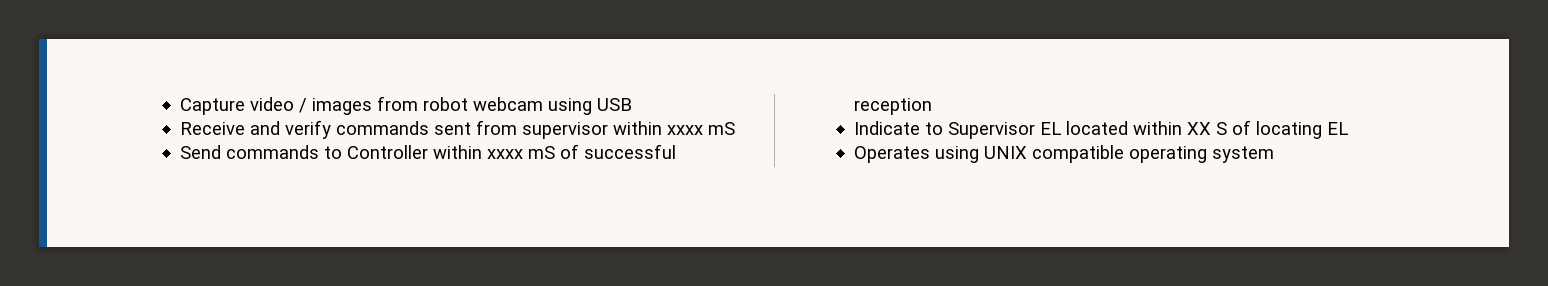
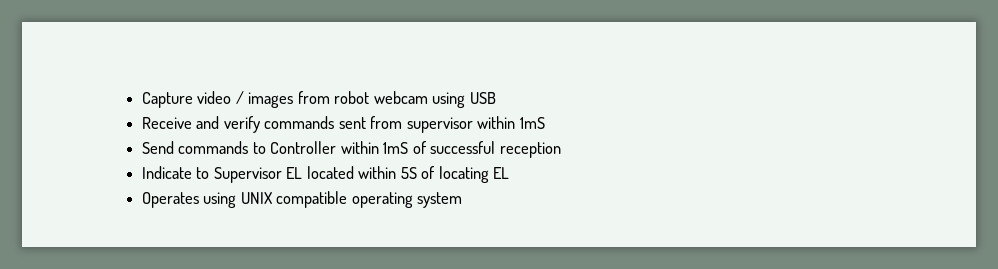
[666,122,735,135] xxxx mS -> [519,117,545,129] 1mS
[486,146,555,159] xxxx mS -> [383,142,409,154] 1mS
[1186,122,1227,135] XX S -> [400,167,417,179] 5S

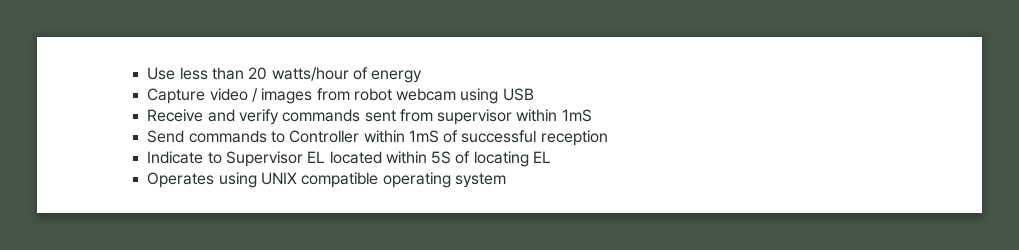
(141, 100) none -> [147,67,423,83] Use less than 20 watts/hour of energy //

